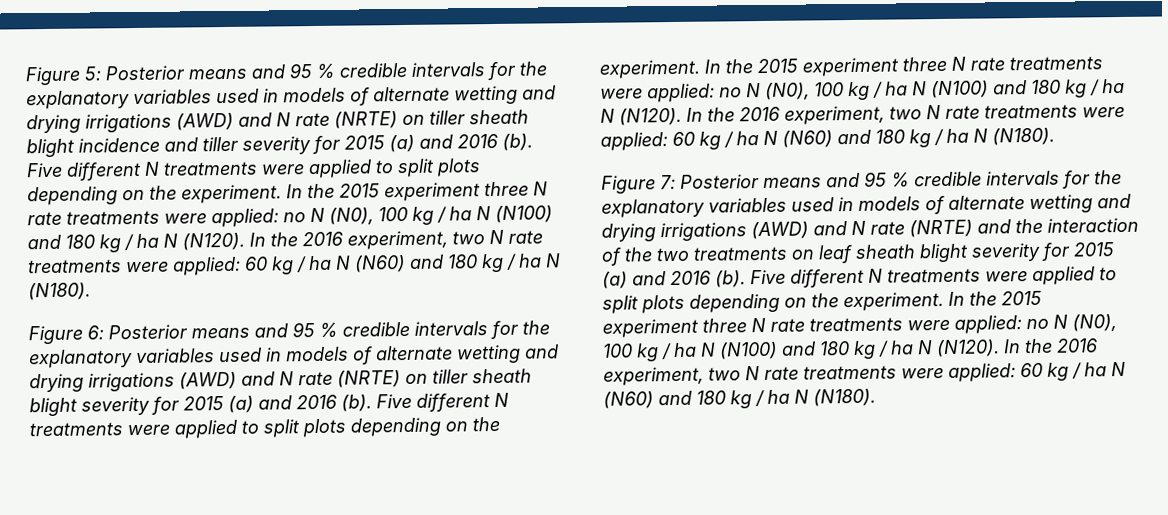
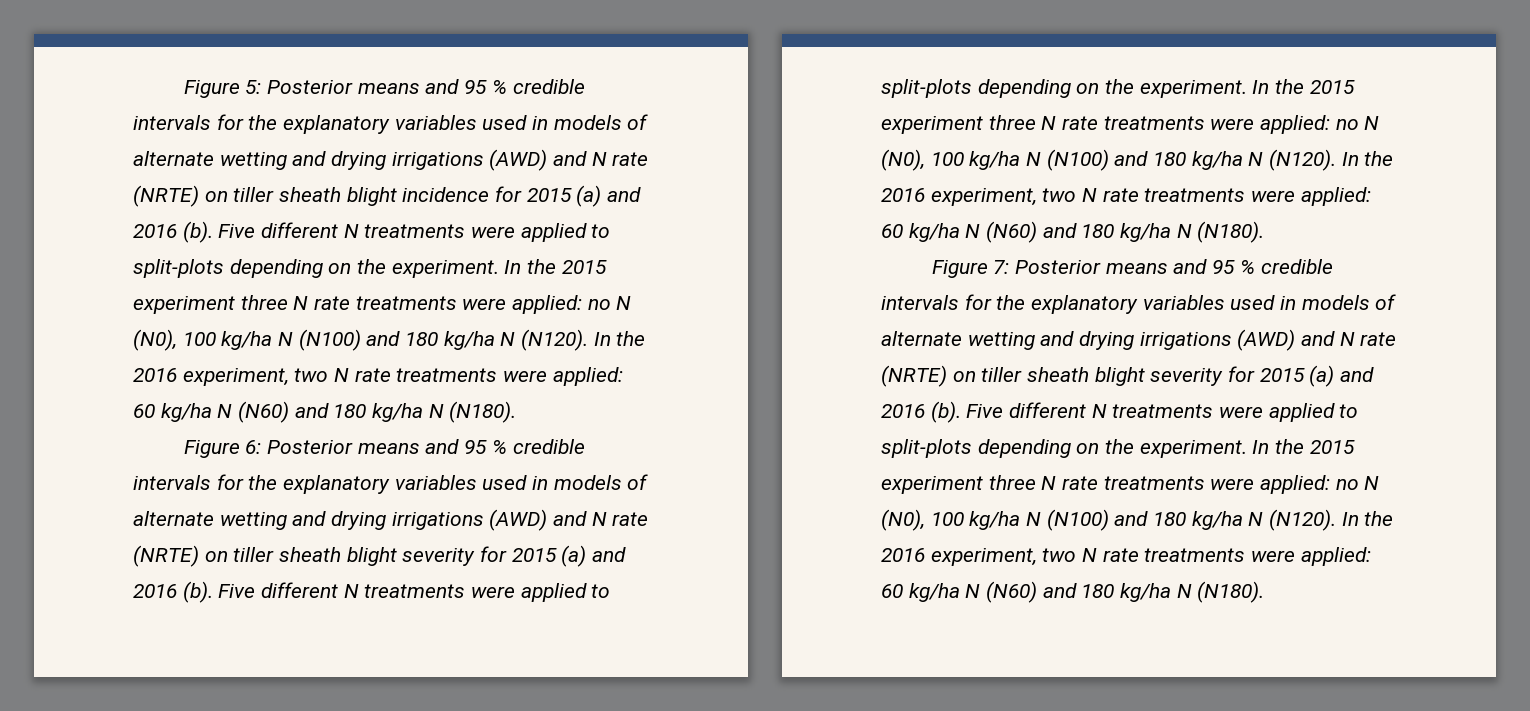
[164,136,311,155] and tiller severity -> (490, 194) none
[397,158,481,178] split plots -> [133,259,224,278] split-plots
[412,205,553,225] [27,233,159,253] kg / ha N (N100) and 180 kg / ha -> [221,329,495,351] kg/ha N (N100) and 180 kg/ha
[271,253,542,275] kg / ha N (N60) and 180 kg / ha -> [160,401,424,423] kg/ha N (N60) and 180 kg/ha
[263,418,346,438] split plots -> [881,79,972,98] split-plots
[848,78,1125,101] kg / ha N (N100) and 180 kg / ha -> [969,149,1243,171] kg/ha N (N100) and 180 kg/ha
[699,128,969,150] kg / ha N (N60) and 180 kg / ha -> [908,221,1172,243] kg/ha N (N60) and 180 kg/ha
[977,217,1139,234] [601,245,853,266] and the interaction of the two treatments on leaf -> [952,367,1023,382] on tiller
[602,294,685,314] split plots -> [881,439,972,458] split-plots
[636,340,914,362] kg / ha N (N100) and 180 kg / ha -> [969,509,1243,531] kg/ha N (N100) and 180 kg/ha
[1047,361,1126,381] [603,389,790,409] kg / ha N (N60) and 180 kg / ha -> [908,581,1172,603] kg/ha N (N60) and 180 kg/ha

